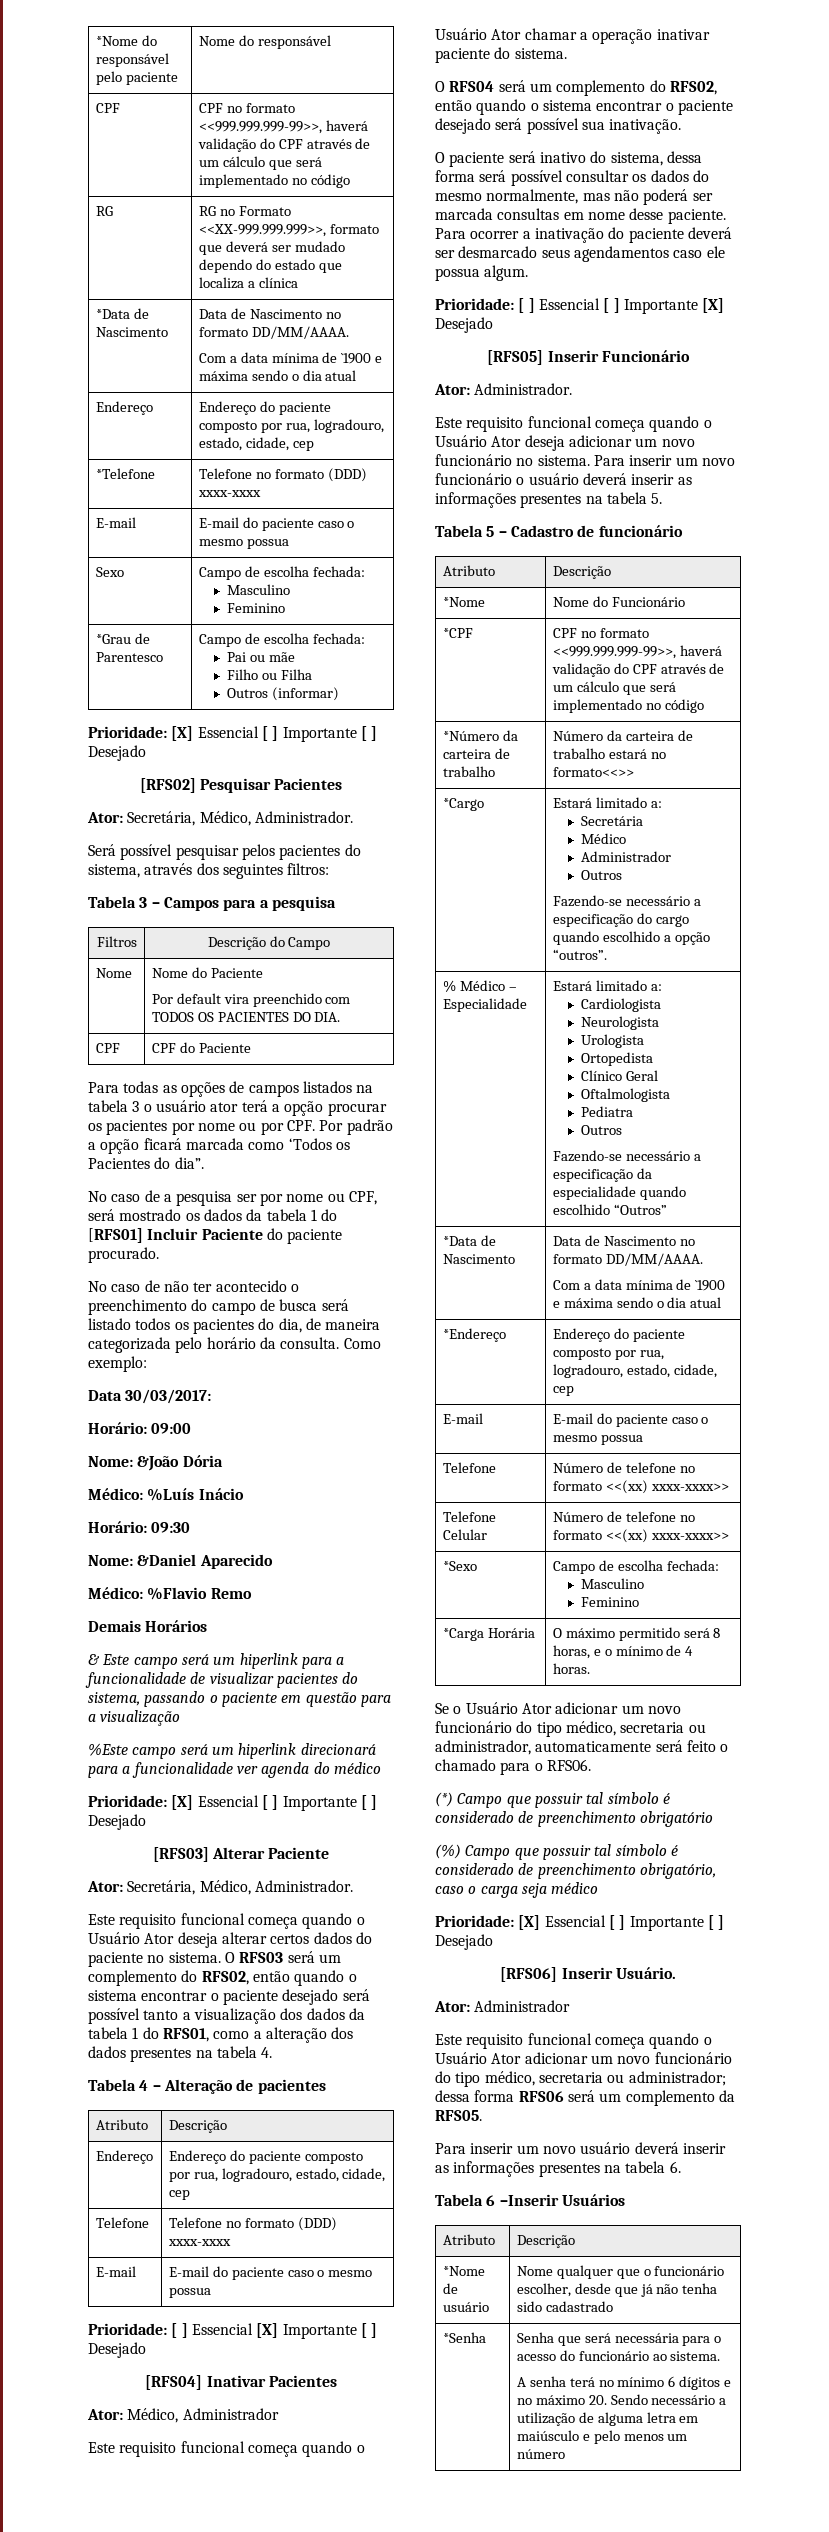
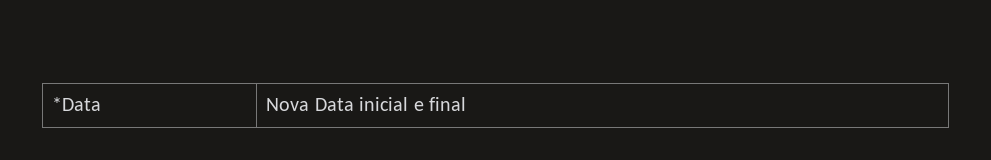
[95,35,157,46] [95,53,169,67] [95,71,178,85] [198,35,331,49] [95,103,120,113] [198,103,295,113] [198,120,368,134] [197,138,371,152] [198,156,322,170] [198,174,350,188] [95,206,113,216] [198,206,291,216] [198,224,379,237] [198,241,345,255] [198,259,342,273] [198,277,298,289] [95,308,149,319] [95,327,168,337] [198,308,341,319] [198,326,349,339] [198,352,383,364] [198,370,357,381] [95,401,153,415] [198,401,331,415] [198,419,384,433] [198,437,314,451] [95,468,155,479] [198,468,367,482] [197,490,261,497] [95,517,136,528] [198,517,355,531] [198,539,289,549] [95,567,124,577] [198,566,365,580] [226,584,290,595] [226,603,285,613] [95,633,150,644] [95,652,163,662] [198,633,365,647] [226,652,295,662] [226,669,312,680] [226,687,339,701] [88,726,378,742] [88,745,146,761] [139,778,343,793] [87,811,353,826] [88,844,361,860] [88,863,330,879] [88,896,336,911] [96,936,137,947] [207,936,331,950] [95,968,132,978] [151,967,263,978] [151,993,351,1007] [151,1012,341,1022] [95,1043,120,1053] [151,1042,251,1053] [88,1081,374,1097] [88,1100,387,1116] [88,1119,393,1135] [88,1138,350,1154] [88,1157,204,1169] [88,1190,377,1206] [88,1209,338,1221] [88,1228,343,1244] [88,1247,159,1263] [88,1280,299,1292] [88,1299,349,1315] [88,1318,381,1334] [88,1337,381,1353] [88,1356,147,1372] [88,1389,212,1404] [88,1422,192,1434] [88,1455,223,1471] [88,1488,244,1501] [88,1521,191,1533] [88,1554,273,1569] [88,1587,252,1600] [88,1620,208,1632] [88,1653,345,1669] [85,1672,359,1688] [88,1691,391,1707] [88,1710,181,1726] [88,1743,376,1759] [88,1762,381,1778] [88,1795,378,1811] [88,1814,146,1830] [152,1847,330,1862] [87,1880,353,1895] [88,1913,365,1929] [88,1932,372,1948] [88,1951,341,1967] [88,1970,357,1986] [88,1989,370,2005] [88,2008,365,2024] [88,2027,354,2043] [88,2046,273,2062] [88,2079,326,2094] [95,2119,148,2130] [168,2120,227,2133] [95,2150,153,2164] [168,2150,363,2164] [168,2168,386,2182] [168,2190,190,2200] [95,2217,149,2228] [168,2217,337,2231] [167,2239,231,2246] [95,2266,136,2277] [168,2266,373,2280] [168,2288,211,2298] [88,2323,378,2339] [88,2342,146,2358] [145,2375,337,2390] [87,2408,279,2423] [88,2441,365,2457] [435,28,710,44] [435,47,567,63] [435,80,717,96] [435,99,733,115] [435,118,682,134] [435,151,702,167] [435,170,709,186] [435,189,713,205] [435,208,726,224] [435,227,732,243] [435,246,725,262] [435,265,529,281] [435,298,725,314] [435,317,493,333] [487,350,690,365] [434,383,573,395] [435,416,712,432] [435,435,695,451] [435,454,735,466] [435,473,692,485] [435,492,663,508] [435,525,683,537] [442,565,495,576] [552,566,611,579] [442,597,485,607] [552,596,685,607] [442,628,473,638] [552,628,649,638] [552,645,722,659] [551,663,725,677] [552,681,676,695] [552,699,704,713] [442,730,518,741] [442,748,510,759] [442,766,495,777] [552,730,693,741] [552,748,666,759] [552,767,634,777] [442,798,484,811] [552,797,662,808] [580,816,643,826] [580,833,626,844] [580,851,671,862] [580,870,622,880] [552,895,701,907] [552,913,689,927] [552,931,710,945] [552,949,607,960] [442,980,517,992] [442,998,527,1012] [552,980,662,991] [580,998,661,1012] [580,1016,659,1030] [580,1034,644,1048] [580,1052,653,1066] [580,1070,658,1081] [580,1088,670,1102] [580,1106,633,1117] [580,1125,622,1135] [552,1150,701,1162] [552,1168,652,1182] [552,1186,686,1200] [552,1204,667,1215] [442,1235,496,1246] [442,1254,515,1264] [552,1235,695,1246] [552,1253,703,1266] [552,1279,726,1291] [552,1297,722,1308] [442,1328,506,1342] [552,1328,685,1342] [552,1348,664,1360] [552,1364,717,1378] [552,1386,574,1396] [442,1413,483,1424] [552,1413,709,1427] [552,1435,643,1445] [442,1462,496,1473] [552,1462,695,1473] [552,1480,729,1494] [442,1511,496,1522] [442,1529,487,1540] [552,1511,695,1522] [552,1529,729,1543] [442,1561,477,1571] [552,1560,719,1574] [580,1578,644,1589] [580,1597,639,1607] [442,1628,535,1641] [552,1627,721,1641] [552,1645,694,1659] [552,1663,590,1674] [435,1702,681,1714] [435,1721,706,1737] [435,1740,729,1755] [435,1759,591,1775] [435,1792,670,1808] [435,1811,713,1827] [435,1844,678,1860] [435,1863,716,1879] [435,1882,599,1898] [435,1915,725,1931] [435,1934,493,1950] [500,1967,676,1982] [434,2000,571,2012] [435,2033,712,2049] [435,2052,732,2064] [435,2071,726,2087] [435,2090,735,2106] [435,2110,482,2121] [435,2142,726,2154] [435,2161,681,2177] [435,2194,625,2206] [442,2234,495,2245] [516,2235,575,2248] [442,2266,485,2276] [442,2283,458,2294] [442,2302,489,2312] [516,2265,725,2279] [516,2283,718,2297] [516,2301,613,2312] [442,2332,486,2343] [516,2332,722,2346] [516,2350,721,2361] [516,2376,732,2390] [516,2394,727,2405] [516,2412,699,2426] [516,2430,688,2444] [516,2449,565,2459] *Nome do responsável pelo paciente | Nome do responsável // CPF | CPF no formato <<999.999.999-99>>, haverá validação do CPF através de um cálculo que será implementado no código // RG | RG no Formato <<XX-999.999.999>>, formato que deverá ser mudado dependo do estado que localiza a clínica // *Data de Nascimento | Data de Nascimento no formato DD/MM/AAAA. // Com a data mínima de `1900 e máxima sendo o dia atual // Endereço | Endereço do paciente composto por rua, logradouro, estado, cidade, cep // *Telefone | Telefone no formato (DDD) xxxx-xxxx // E-mail | E-mail do paciente caso o mesmo possua // Sexo | Campo de escolha fechada: // Masculino // Feminino // *Grau de Parentesco | Campo de escolha fechada: // Pai ou mãe // Filho ou Filha // Outros (informar) // Prioridade: [X] Essencial [ ] Importante [ ] Desejado // [RFS02] Pesquisar Pacientes // Ator: Secretária, Médico, Administrador. // Será possível pesquisar pelos pacientes do sistema, através dos seguintes filtros: // Tabela 3 – Campos para a pesquisa // Filtros | Descrição do Campo // Nome | Nome do Paciente // Por default vira preenchido com TODOS OS PACIENTES DO DIA. // CPF | CPF do Paciente // Para todas as opções de campos listados na tabela 3 o usuário ator terá a opção procurar os pacientes por nome ou por CPF. Por padrão a opção ficará marcada como ‘Todos os Pacientes do dia”. // No caso de a pesquisa ser por nome ou CPF, será mostrado os dados da tabela 1 do [RFS01] Incluir Paciente do paciente procurado. // No caso de não ter acontecido o preenchimento do campo de busca será listado todos os pacientes do dia, de maneira categorizada pelo horário da consulta. Como exemplo: // Data 30/03/2017: // Horário: 09:00 // Nome: &João Dória // Médico: %Luís Inácio // Horário: 09:30 // Nome: &Daniel Aparecido // Médico: %Flavio Remo // Demais Horários // & Este campo será um hiperlink para a funcionalidade de visualizar pacientes do sistema, passando o paciente em questão para a visualização // %Este campo será um hiperlink direcionará para a funcionalidade ver agenda do médico // Prioridade: [X] Essencial [ ] Importante [ ] Desejado // [RFS03] Alterar Paciente // Ator: Secretária, Médico, Administrador. // Este requisito funcional começa quando o Usuário Ator deseja alterar certos dados do paciente no sistema. O RFS03 será um complemento do RFS02, então quando o sistema encontrar o paciente desejado será possível tanto a visualização dos dados da tabela 1 do RFS01, como a alteração dos dados presentes na tabela 4. // Tabela 4 – Alteração de pacientes // Atributo | Descrição // Endereço | Endereço do paciente composto por rua, logradouro, estado, cidade, cep // Telefone | Telefone no formato (DDD) xxxx-xxxx // E-mail | E-mail do paciente caso o mesmo possua // Prioridade: [ ] Essencial [X] Importante [ ] Desejado // [RFS04] Inativar Pacientes // Ator: Médico, Administrador // Este requisito funcional começa quando o Usuário Ator chamar a operação inativar paciente do sistema. // O RFS04 será um complemento do RFS02, então quando o sistema encontrar o paciente desejado será possível sua inativação. // O paciente será inativo do sistema, dessa forma será possível consultar os dados do mesmo normalmente, mas não poderá ser marcada consultas em nome desse paciente. Para ocorrer a inativação do paciente deverá ser desmarcado seus agendamentos caso ele possua algum. // Prioridade: [ ] Essencial [ ] Importante [X] Desejado // [RFS05] Inserir Funcionário // Ator: Administrador. // Este requisito funcional começa quando o Usuário Ator deseja adicionar um novo funcionário no sistema. Para inserir um novo funcionário o usuário deverá inserir as informações presentes na tabela 5. // Tabela 5 – Cadastro de funcionário // Atributo | Descrição // *Nome | Nome do Funcionário // *CPF | CPF no formato <<999.999.999-99>>, haverá validação do CPF através de um cálculo que será implementado no código // *Número da carteira de trabalho | Número da carteira de trabalho estará no formato<<>> // *Cargo | Estará limitado a: // Secretária // Médico // Administrador // Outros // Fazendo-se necessário a especificação do cargo quando escolhido a opção “outros”. // % Médico – Especialidade | Estará limitado a: // Cardiologista // Neurologista // Urologista // Ortopedista // Clínico Geral // Oftalmologista // Pediatra // Outros // Fazendo-se necessário a especificação da especialidade quando escolhido “Outros” // *Data de Nascimento | Data de Nascimento no formato DD/MM/AAAA. // Com a data mínima de `1900 e máxima sendo o dia atual // *Endereço | Endereço do paciente composto por rua, logradouro, estado, cidade, cep // E-mail | E-mail do paciente caso o mesmo possua // Telefone | Número de telefone no formato <<(xx) xxxx-xxxx>> // Telefone Celular | Número de telefone no formato <<(xx) xxxx-xxxx>> // *Sexo | Campo de escolha fechada: // Masculino // Feminino // *Carga Horária | O máximo permitido será 8 horas, e o mínimo de 4 horas. // Se o Usuário Ator adicionar um novo funcionário do tipo médico, secretaria ou administrador, automaticamente será feito o chamado para o RFS06. // (*) Campo que possuir tal símbolo é considerado de preenchimento obrigatório // (%) Campo que possuir tal símbolo é considerado de preenchimento obrigatório, caso o carga seja médico // Prioridade: [X] Essencial [ ] Importante [ ] Desejado // [RFS06] Inserir Usuário. // Ator: Administrador // Este requisito funcional começa quando o Usuário Ator adicionar um novo funcionário do tipo médico, secretaria ou administrador; dessa forma RFS06 será um complemento da RFS05. // Para inserir um novo usuário deverá inserir as informações presentes na tabela 6. // Tabela 6 –Inserir Usuários // Atributo | Descrição // *Nome de usuário | Nome qualquer que o funcionário escolher, desde que já não tenha sido cadastrado // *Senha | Senha que será necessária para o acesso do funcionário ao sistema. // A senha terá no mínimo 6 dígitos e no máximo 20. Sendo necessário a utilização de alguma letra em maiúsculo e pelo menos um número -> [52,97,102,111] [266,97,467,111] *Data | Nova Data inicial e final

